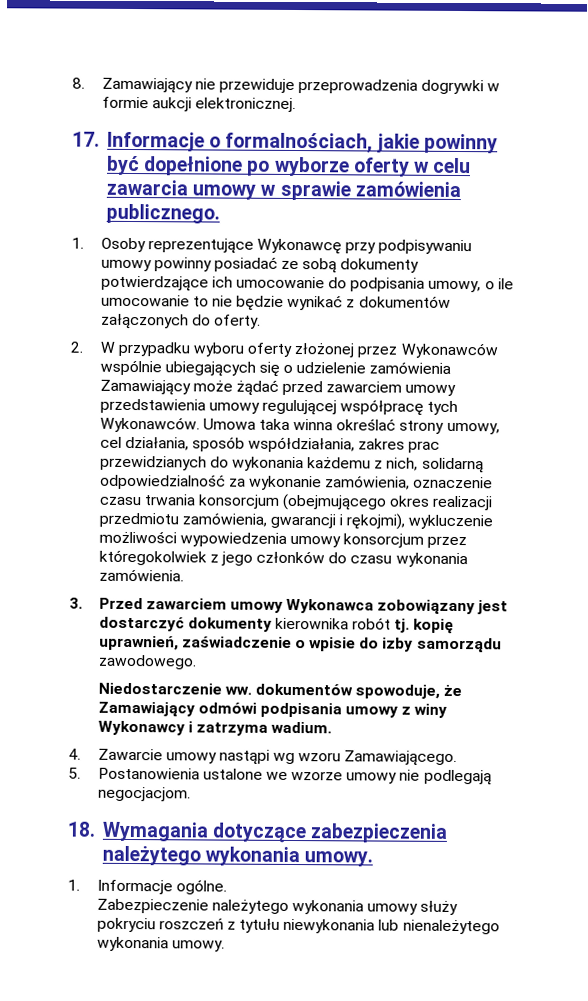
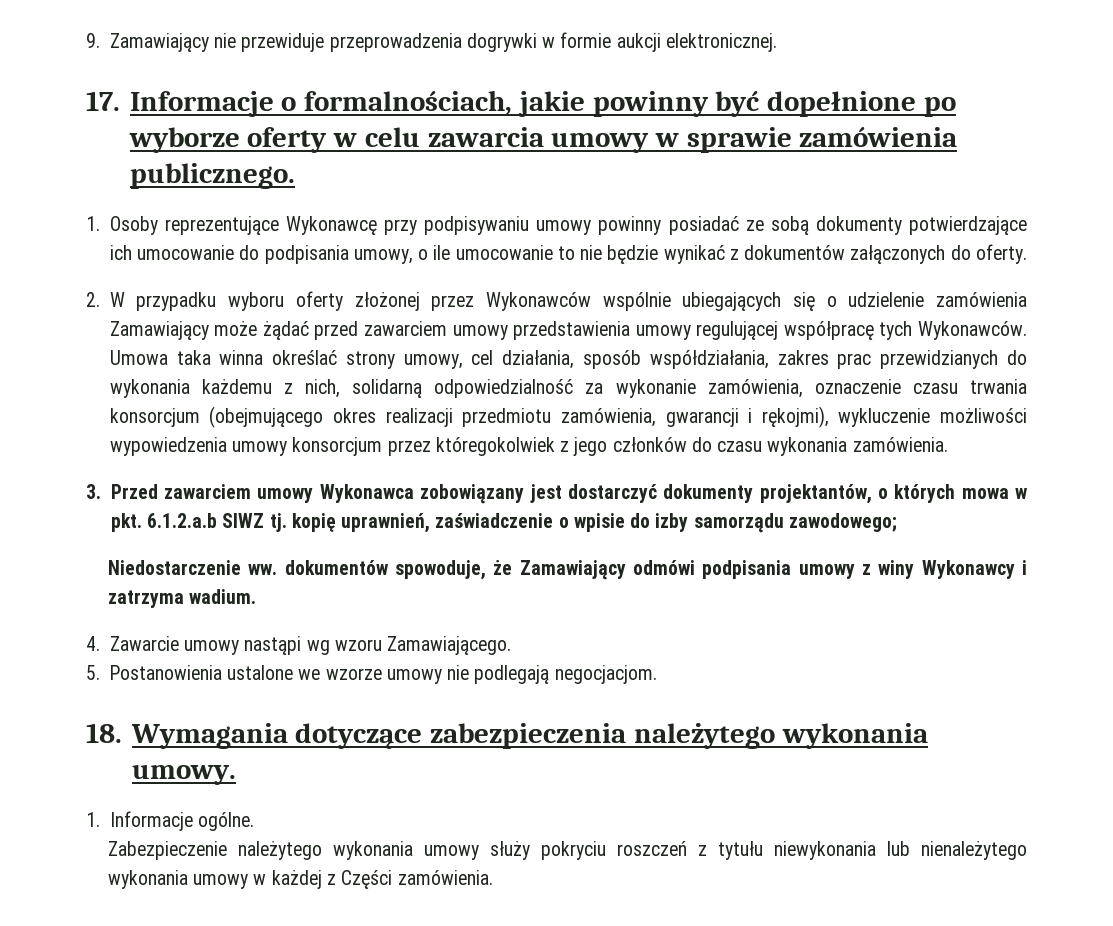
[72,77,85,89] 8. -> [86,33,100,48] 9.
[274,617,392,630] kierownika robót -> [759,484,1027,504] [110,513,265,532] projektantów, o których mowa w pkt. 6.1.2.a.b SIWZ
[97,654,197,670] zawodowego. -> [788,513,897,532] zawodowego;
[171,940,225,952] umowy. -> [193,870,493,889] umowy w każdej z Części zamówienia.

